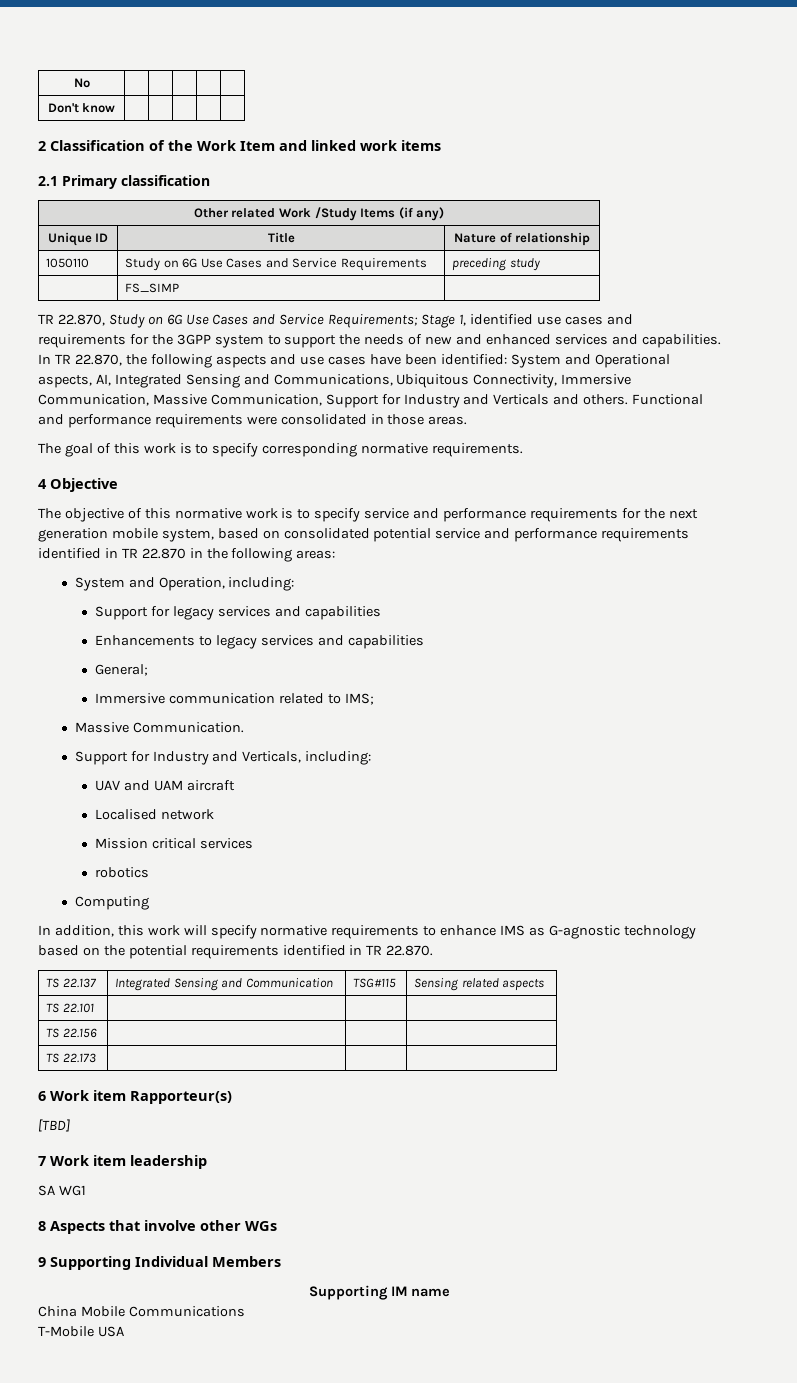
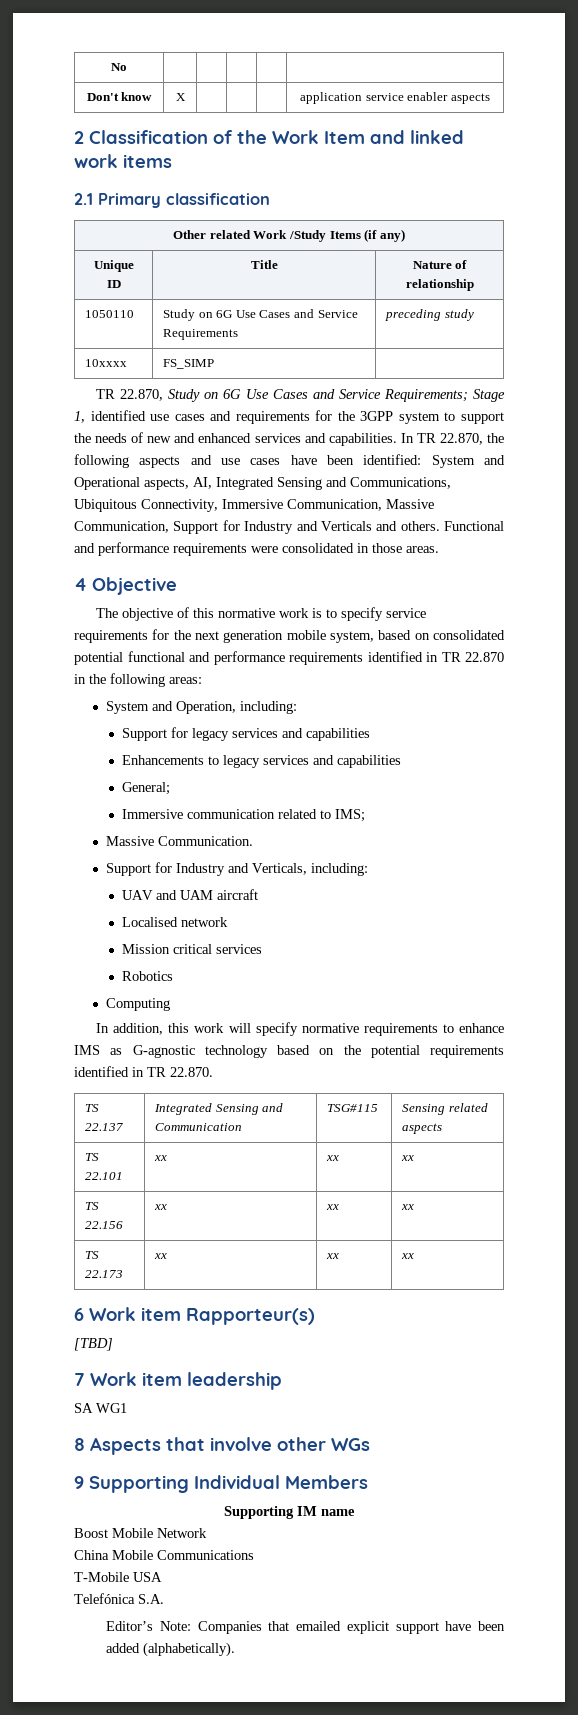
(116, 108) | | | | -> [175,93,186,101] [300,92,490,104] X | | | | application service enabler aspects
(540, 264) none -> [85,359,128,367] 10xxxx
[38,443,524,457] // The goal of this work is to specify corresponding normative requirements. -> (439, 549) none
[413,508,527,522] and performance -> (427, 613) none
[435,528,481,539] service -> [127,651,185,662] functional
[95,867,150,878] robotics -> [122,971,174,981] Robotics
(94, 1008) | | -> [154,1155,168,1161] [326,1155,340,1161] [401,1155,415,1161] xx | xx | xx
(97, 1033) | | -> [154,1204,168,1210] [326,1204,340,1210] [401,1204,415,1210] xx | xx | xx
(96, 1058) | | -> [154,1253,168,1259] [326,1253,340,1259] [401,1253,415,1259] xx | xx | xx
(451, 1292) none -> [74,1528,207,1538] // Boost Mobile Network
(124, 1331) none -> [74,1593,164,1604] [106,1621,505,1634] [106,1642,236,1657] // Telefónica S.A. // Editor’s Note: Companies that emailed explicit support have been added (alphabetically).

